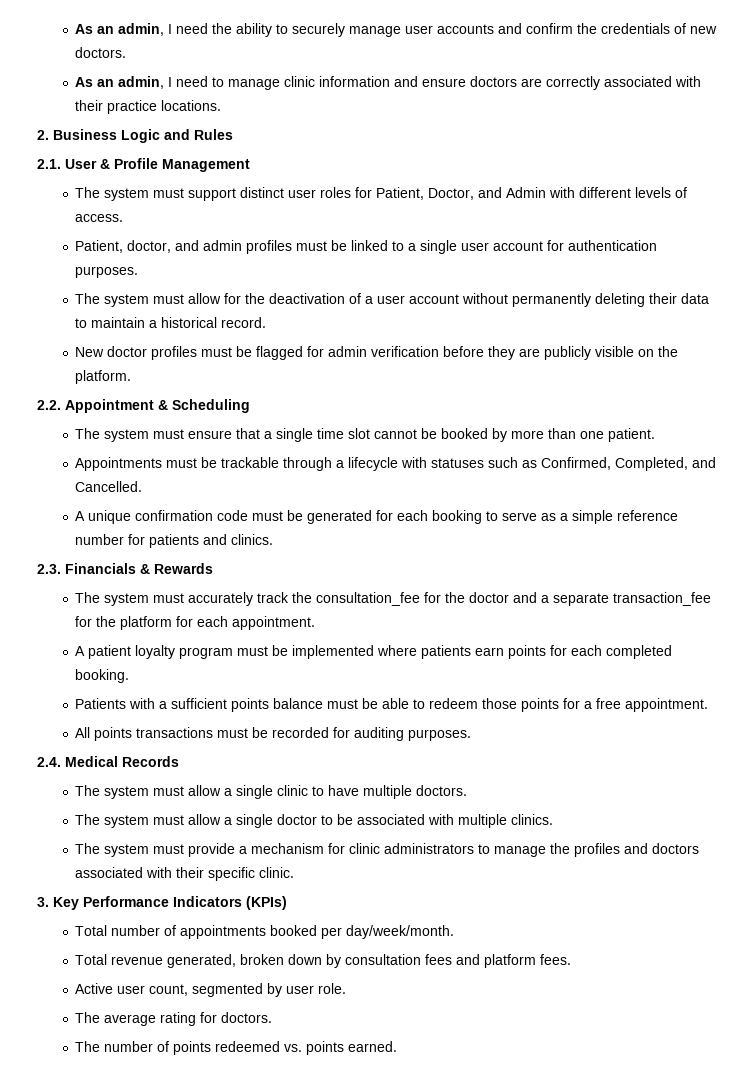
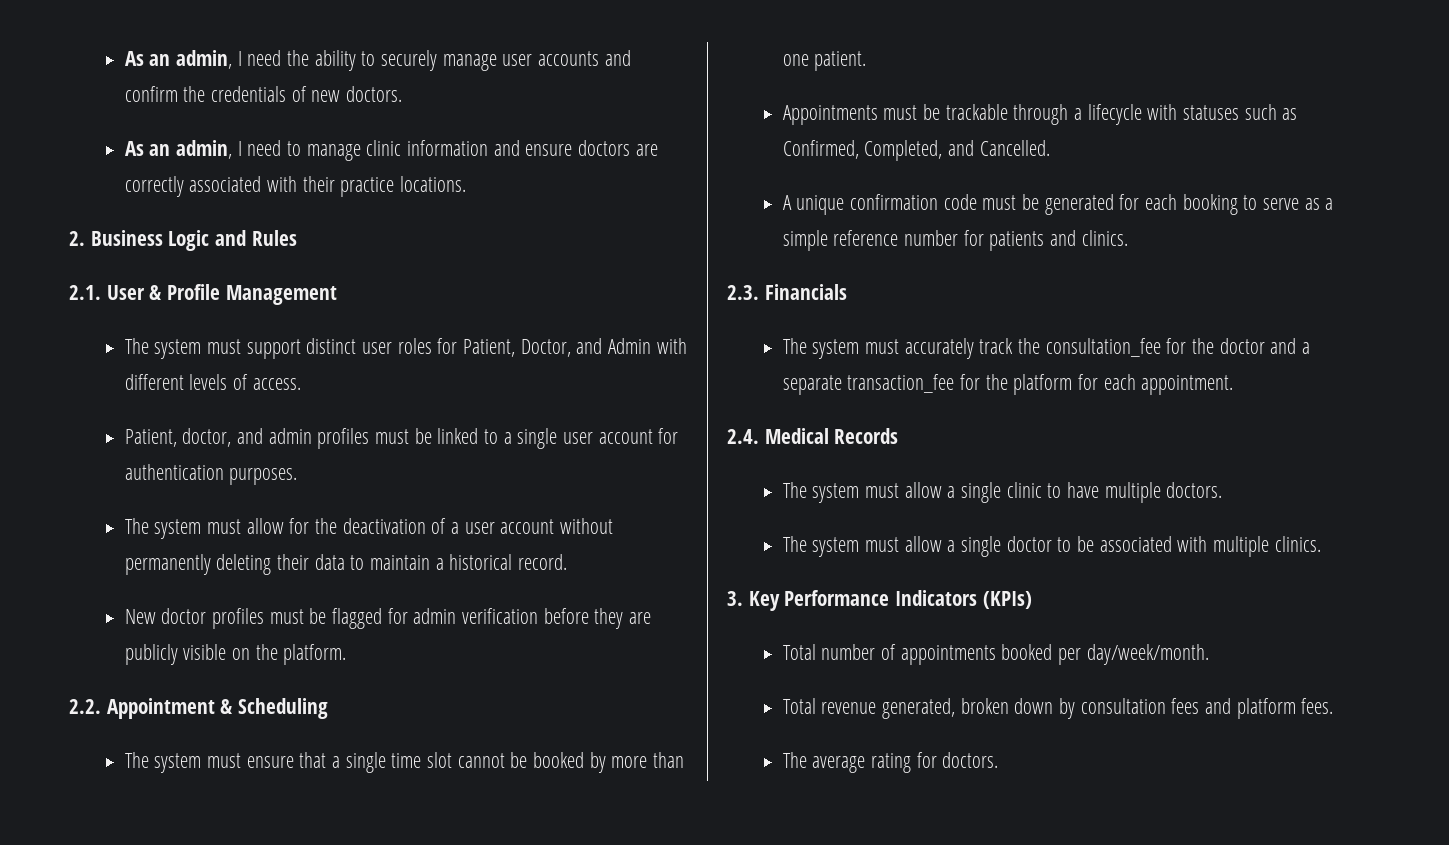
[140,563,213,574] & Rewards -> (847, 292) none
[75,645,673,659] [75,669,130,683] [75,698,709,712] [75,727,472,741] // A patient loyalty program must be implemented where patients earn points for each completed booking. // Patients with a sufficient points balance must be able to redeem those points for a free appointment. // All points transactions must be recorded for auditing purposes. -> (1234, 385) none
[75,843,700,857] [75,867,295,881] // The system must provide a mechanism for clinic administrators to manage the profiles and doctors associated with their specific clinic. -> (1321, 544) none
[75,983,347,997] // Active user count, segmented by user role. -> (1334, 706) none
[75,1041,398,1055] // The number of points redeemed vs. points earned. -> (999, 760) none

